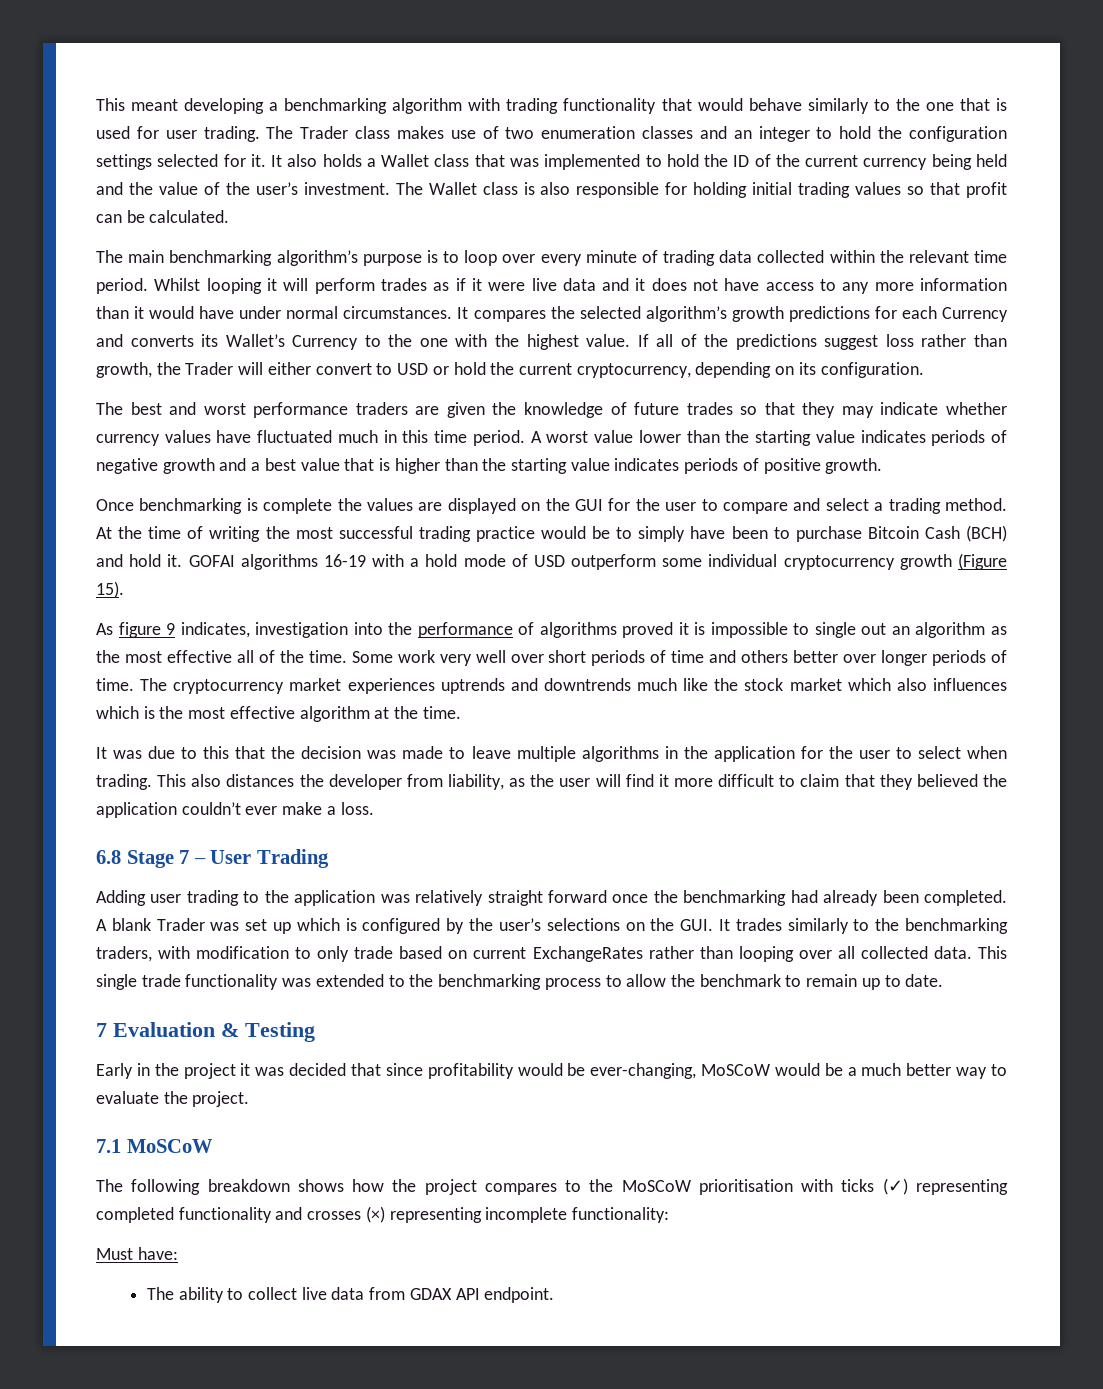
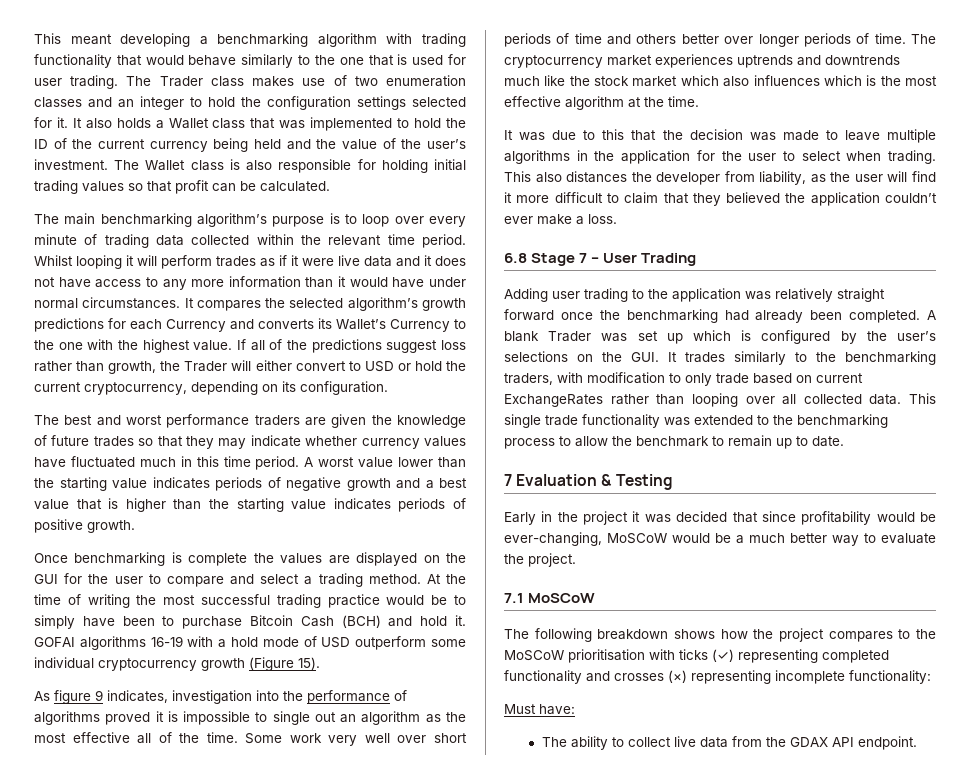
(406, 1293) none -> [765,737,786,747] the

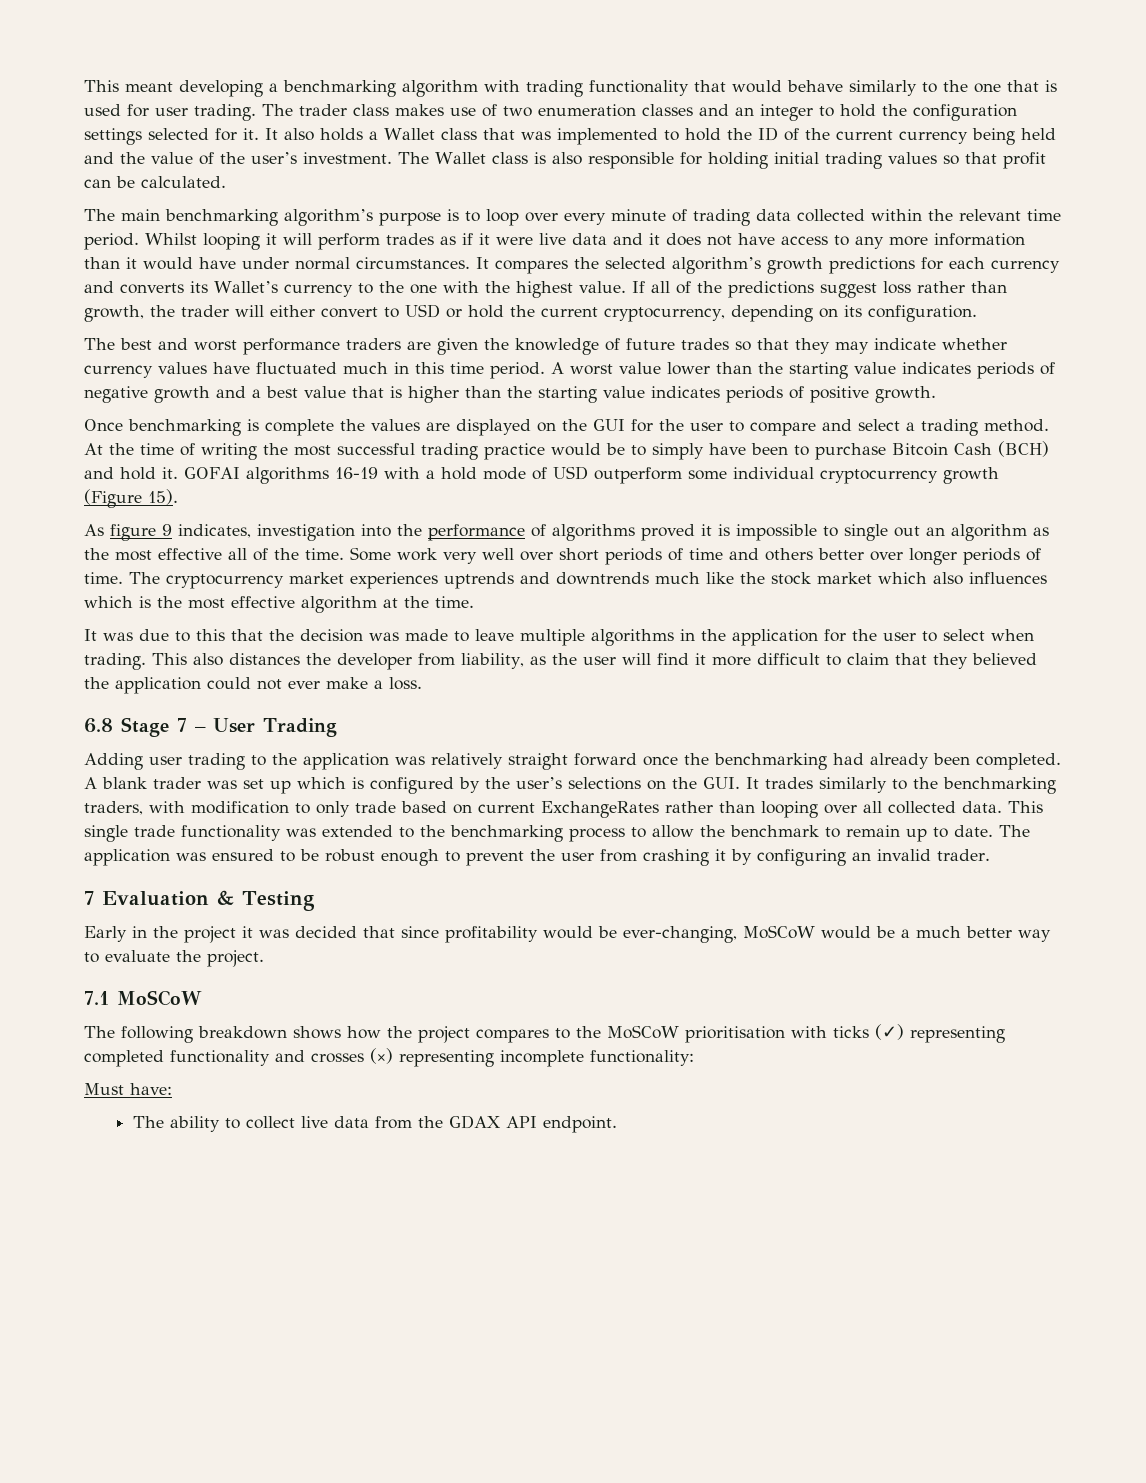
[159,76,203,87] Trader -> [299,104,347,116] trader
[166,319,226,332] Currency -> [991,260,1060,273] currency
[390,319,450,332] Currency -> [283,284,353,297] currency
[184,361,228,372] Trader -> [181,305,229,317] trader
[885,193,937,203] couldn’t -> [207,677,282,690] could not
[548,331,592,342] Trader -> [153,777,201,789] trader
(844, 441) none -> [999,825,1030,837] [84,849,990,866] The application was ensured to be robust enough to prevent the user from crashing it by configuring an invalid trader.

